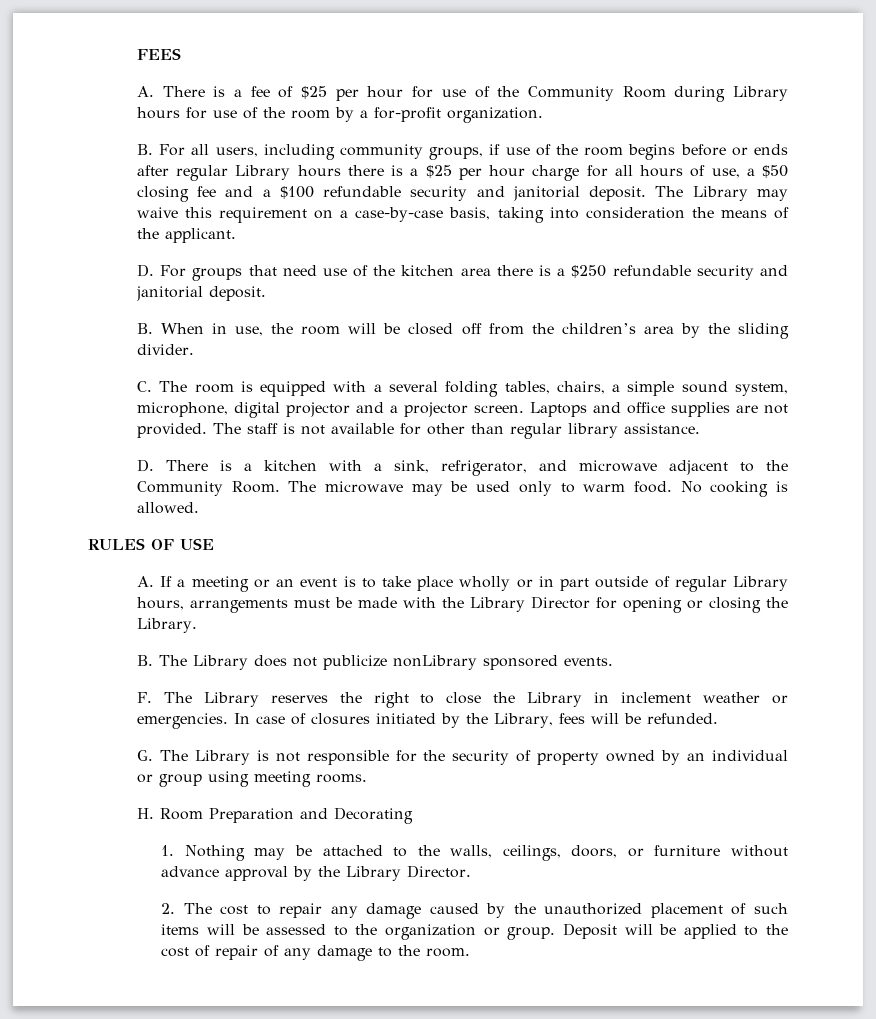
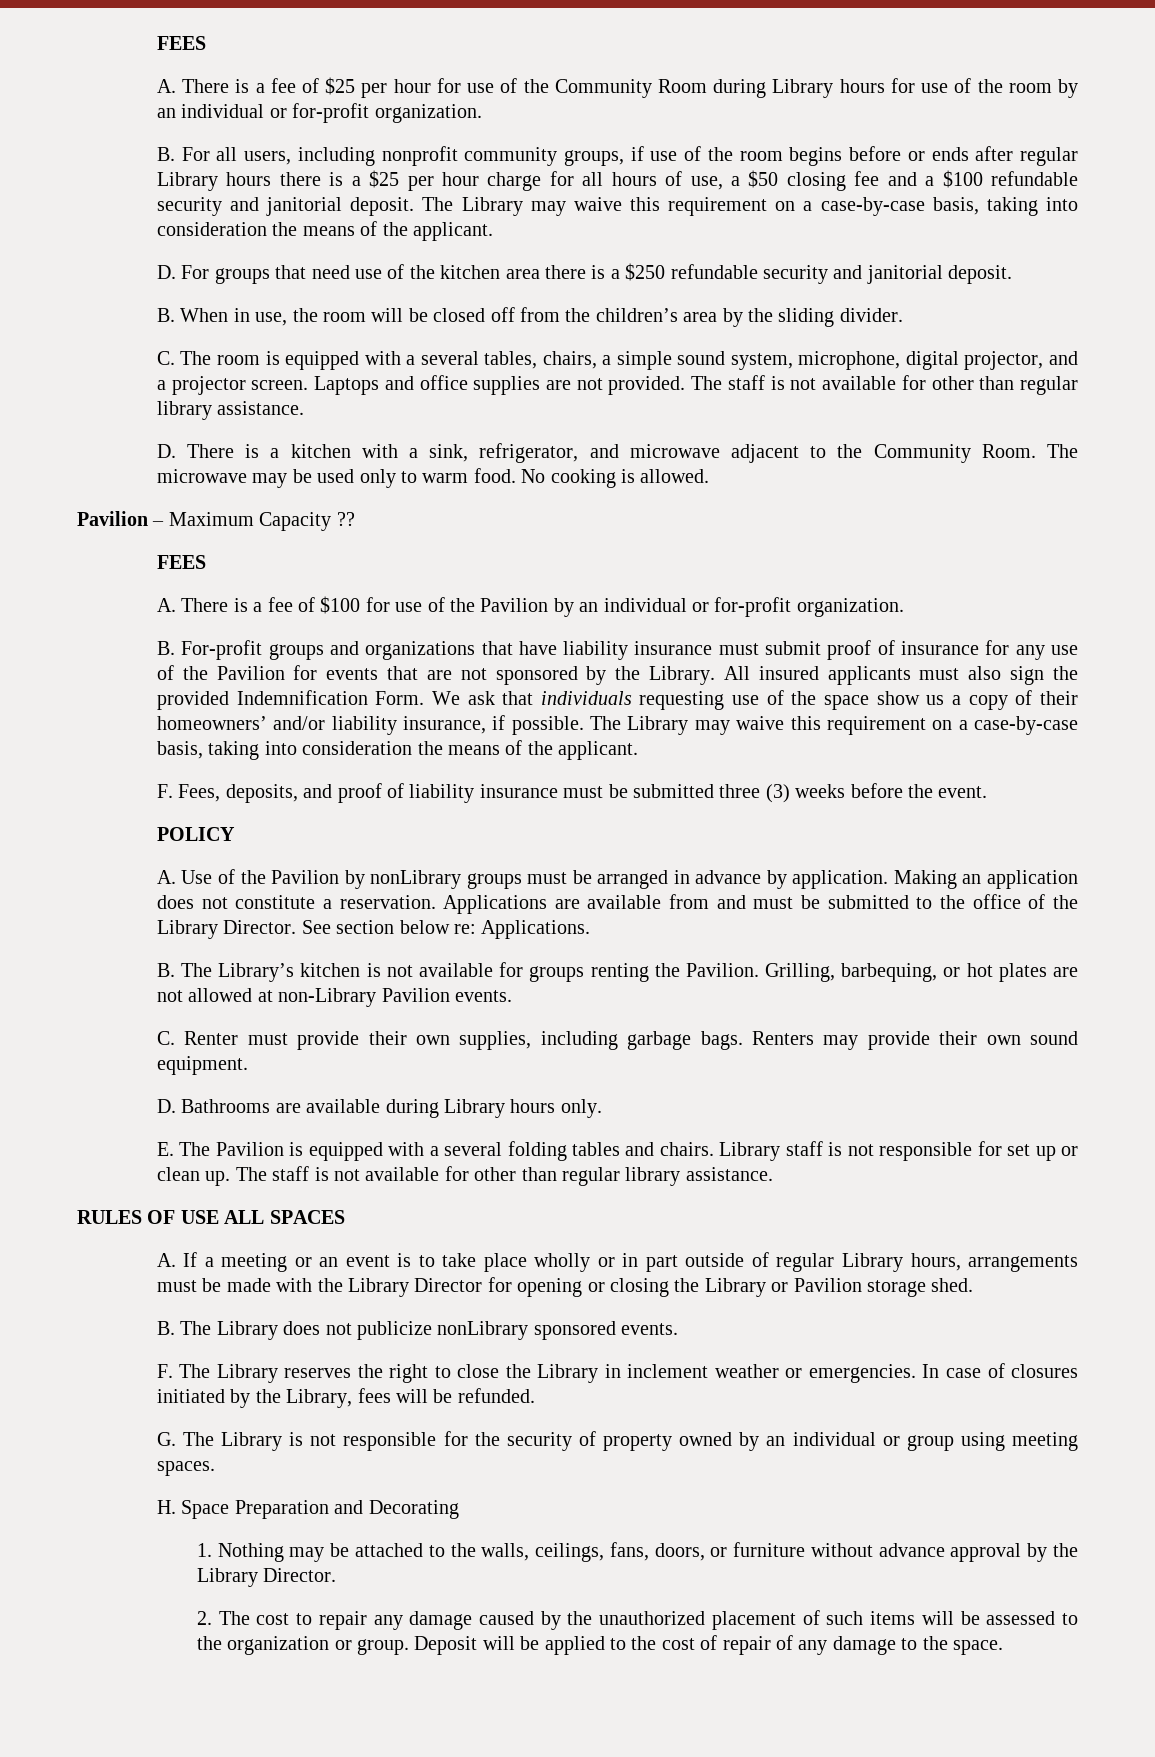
[359,110,368,118] a -> [156,104,287,118] an individual or
(335, 152) none -> [381,146,458,166] nonprofit
[445,381,499,397] folding -> (479, 358) none
[285,402,350,417] projector -> [964,351,1044,370] projector,
(199, 508) none -> [77,511,355,531] [156,555,206,569] [156,596,904,617] [156,640,1078,660] [156,665,1079,685] [156,690,1079,710] [156,715,1078,735] [156,740,639,760] [156,783,988,803] [156,827,235,841] [156,869,1079,889] [156,894,1078,914] [156,920,591,939] [156,962,1078,982] [156,988,512,1007] [156,1031,1079,1050] [156,1056,248,1075] [156,1099,602,1118] [156,1141,1078,1161] [156,1166,773,1186] // Pavilion – Maximum Capacity ?? // FEES // A. There is a fee of $100 for use of the Pavilion by an individual or for-profit organization. // B. For-profit groups and organizations that have liability insurance must submit proof of insurance for any use of the Pavilion for events that are not sponsored by the Library. All insured applicants must also sign the provided Indemnification Form. We ask that individuals requesting use of the space show us a copy of their homeowners’ and/or liability insurance, if possible. The Library may waive this requirement on a case-by-case basis, taking into consideration the means of the applicant. // F. Fees, deposits, and proof of liability insurance must be submitted three (3) weeks before the event. // POLICY // A. Use of the Pavilion by nonLibrary groups must be arranged in advance by application. Making an application does not constitute a reservation. Applications are available from and must be submitted to the office of the Library Director. See section below re: Applications. // B. The Library’s kitchen is not available for groups renting the Pavilion. Grilling, barbequing, or hot plates are not allowed at non-Library Pavilion events. // C. Renter must provide their own supplies, including garbage bags. Renters may provide their own sound equipment. // D. Bathrooms are available during Library hours only. // E. The Pavilion is equipped with a several folding tables and chairs. Library staff is not responsible for set up or clean up. The staff is not available for other than regular library assistance.
(214, 544) none -> [224,1210,345,1224] ALL SPACES
[136,618,197,633] Library. -> [704,1278,974,1297] Library or Pavilion storage shed.
[315,774,367,783] rooms. -> [156,1461,215,1476] spaces.
[159,808,203,820] Room -> [181,1500,230,1519] Space
(561, 853) none -> [609,1542,649,1561] fans,
[426,948,471,957] room. -> [953,1640,1004,1655] space.

